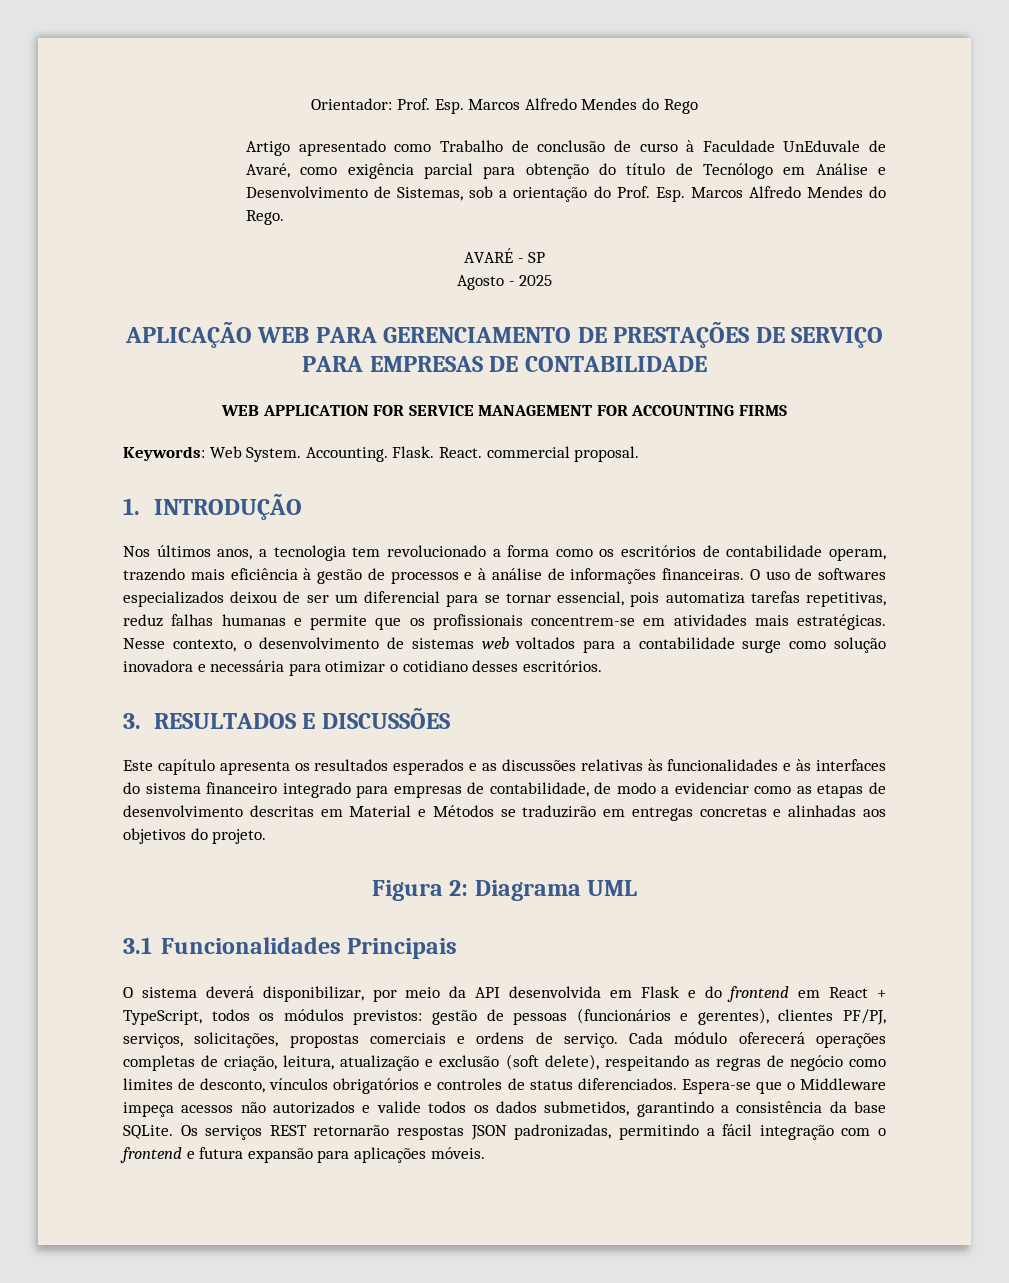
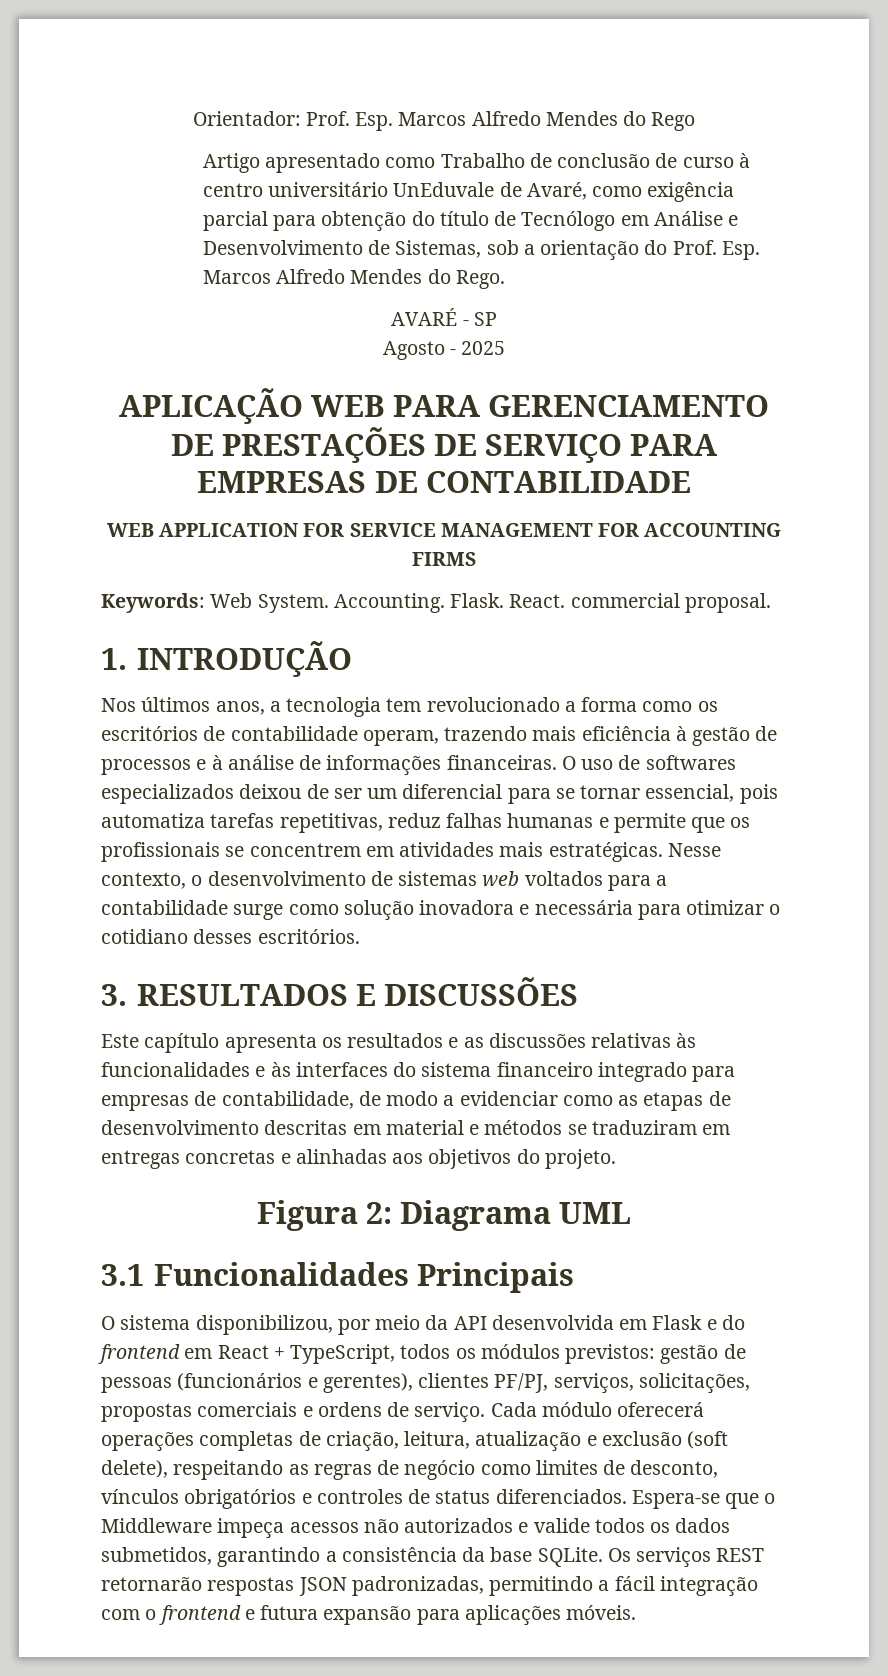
[702,140,775,152] Faculdade -> [202,182,389,197] centro universitário
[531,616,635,626] concentrem-se -> [225,843,361,857] se concentrem
[393,759,465,775] esperados -> (444, 1040) none
[349,805,597,818] Material e Métodos se traduzirão -> [385,1120,697,1135] material e métodos se traduziram
[205,986,364,1002] deverá disponibilizar, -> [195,1315,333,1335] disponibilizou,

